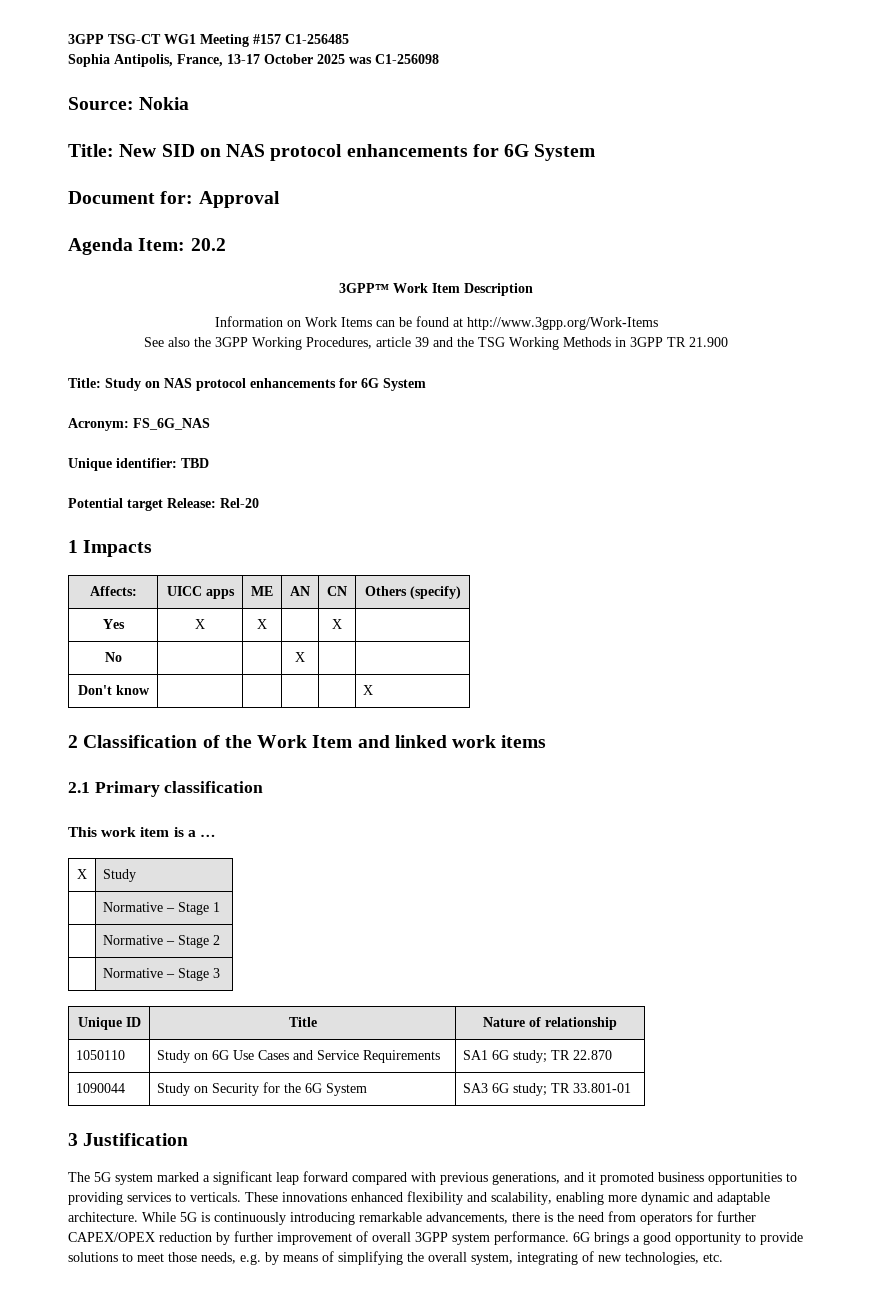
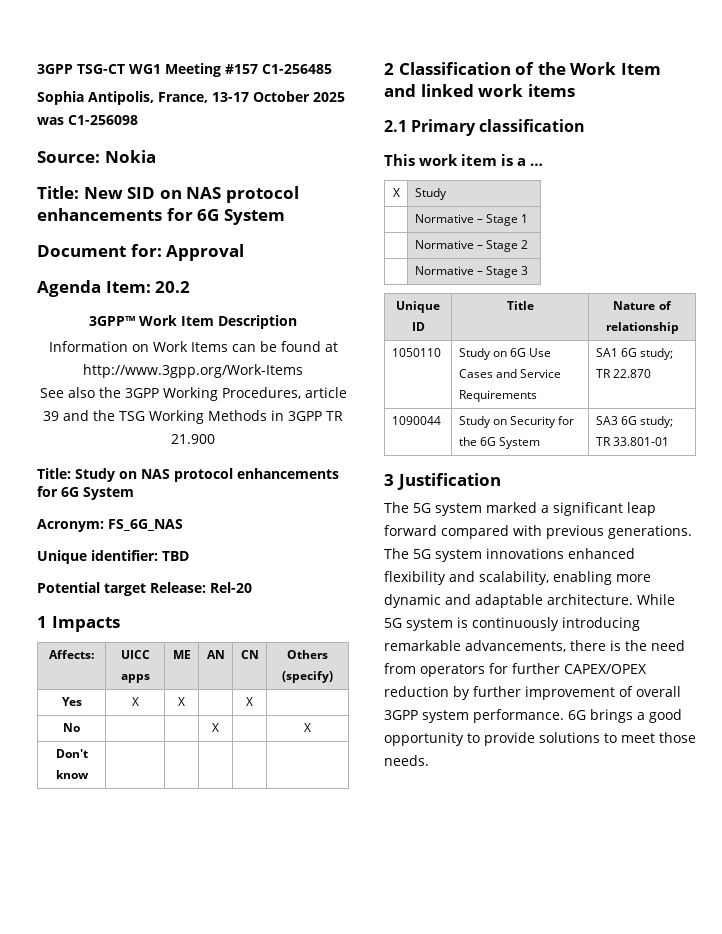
(305, 657) none -> [304,723,311,732] X
[363,685,374,695] X -> (89, 774) none
[492,1172,797,1185] [68,1192,278,1205] generations, and it promoted business opportunities to providing services to verticals. These -> [608,525,692,539] [384,548,482,562] generations. The 5G system
(197, 1217) none -> [406,618,453,631] system
[201,1251,723,1265] needs, e.g. by means of simplifying the overall system, integrating of new technologies, etc. -> [384,755,429,766] needs.

